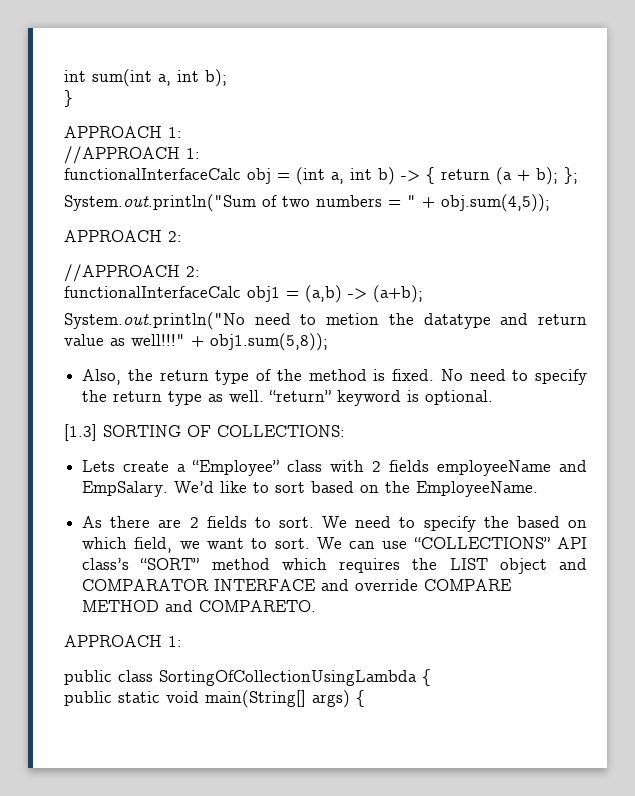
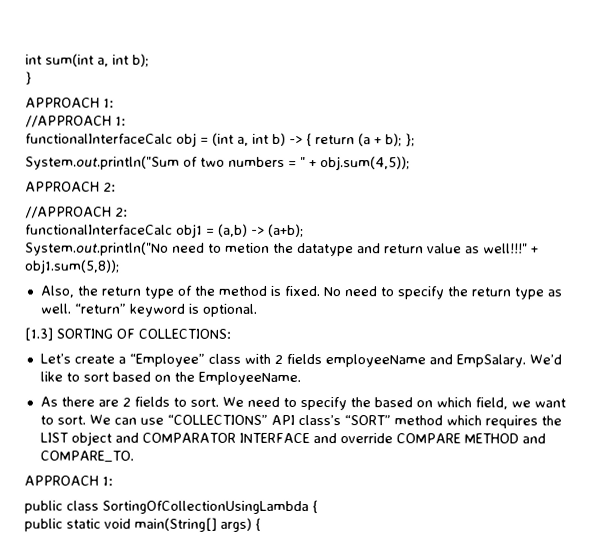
[82,460,116,472] Lets -> [39,353,71,364] Let’s
[199,600,317,612] COMPARETO. -> [39,450,134,463] COMPARE_TO.

